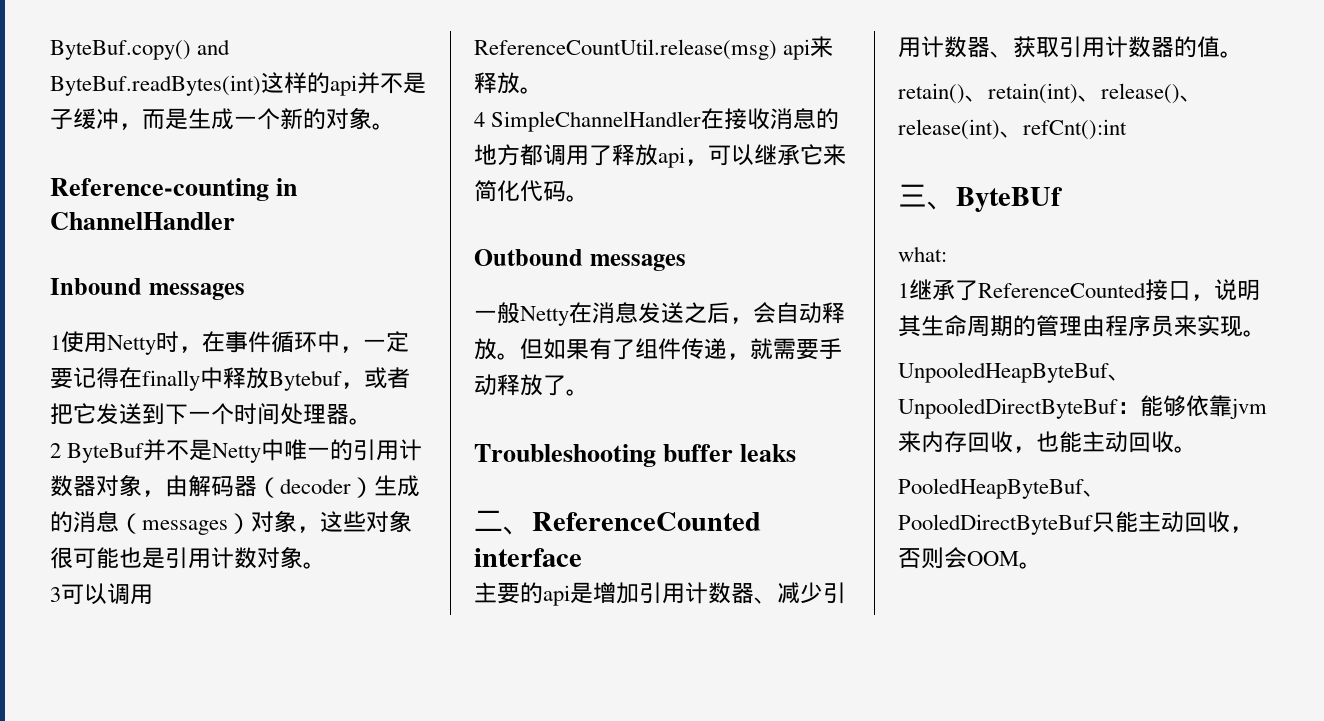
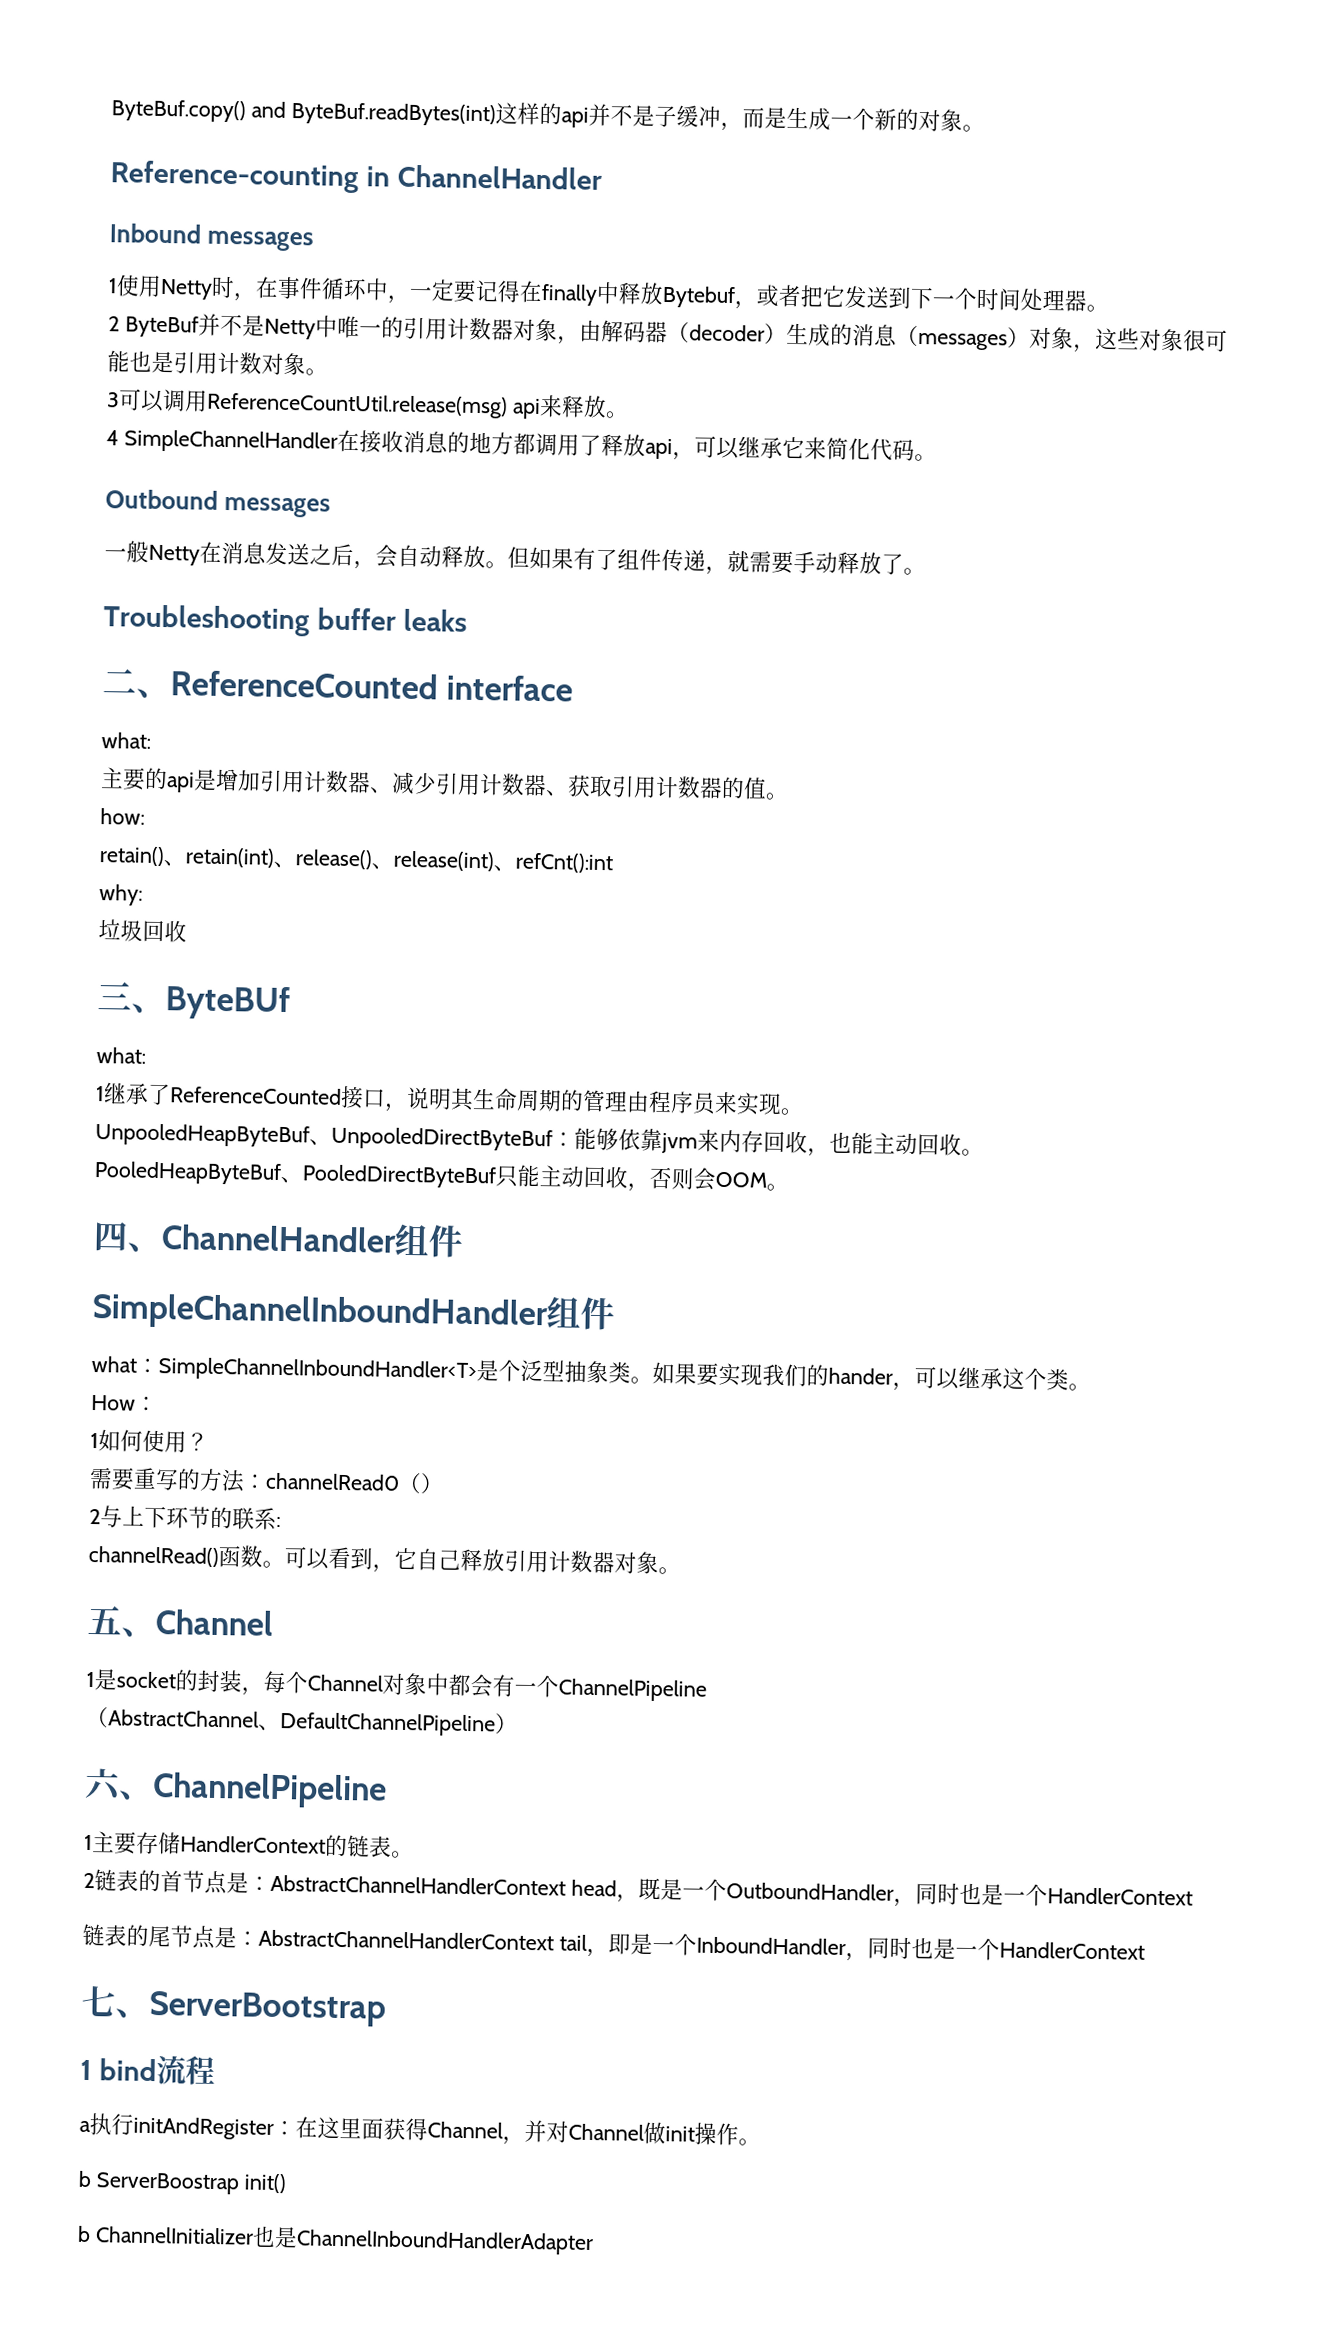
(582, 557) none -> [101,732,151,749] // what:
(1243, 54) none -> [100,808,145,825] // how:
(1127, 129) none -> [99,884,143,906] [98,919,187,943] // why: // 垃圾回收
(1042, 565) none -> [93,1222,464,1258] [92,1292,615,1334] [91,1355,1091,1392] [91,1394,158,1412] [90,1429,209,1453] [89,1466,444,1495] [89,1505,281,1530] [88,1545,681,1575] [87,1604,273,1638] [86,1668,707,1702] [86,1706,518,1737] [84,1767,387,1809] [84,1831,414,1859] [83,1869,1193,1908] [82,1923,1145,1962] [81,1985,386,2027] [80,2055,215,2086] [79,2113,761,2146] [78,2170,287,2195] [77,2225,594,2256] // 四、ChannelHandler组件 // SimpleChannelInboundHandler组件 // what：SimpleChannelInboundHandler<T>是个泛型抽象类。如果要实现我们的hander，可以继承这个类。 // How： // 1如何使用？ // 需要重写的方法：channelRead0（） // 2与上下环节的联系: // channelRead()函数。可以看到，它自己释放引用计数器对象。 // 五、Channel // 1是socket的封装，每个Channel对象中都会有一个ChannelPipeline // （AbstractChannel、DefaultChannelPipeline） // 六、ChannelPipeline // 1主要存储HandlerContext的链表。 // 2链表的首节点是：AbstractChannelHandlerContext head，既是一个OutboundHandler，同时也是一个HandlerContext // 链表的尾节点是：AbstractChannelHandlerContext tail，即是一个InboundHandler，同时也是一个HandlerContext // 七、ServerBootstrap // 1 bind流程 // a执行initAndRegister：在这里面获得Channel，并对Channel做init操作。 // b ServerBoostrap init() // b ChannelInitializer也是ChannelInboundHandlerAdapter

